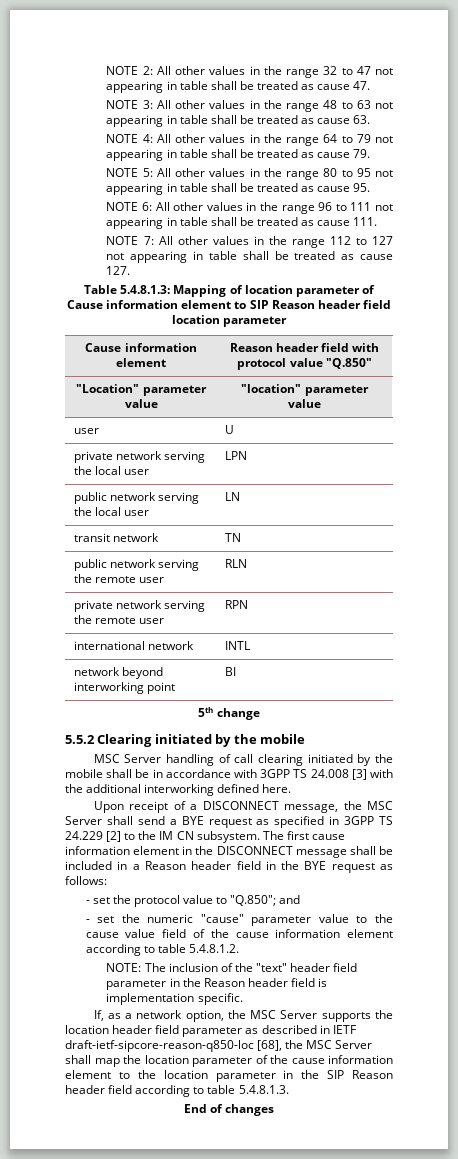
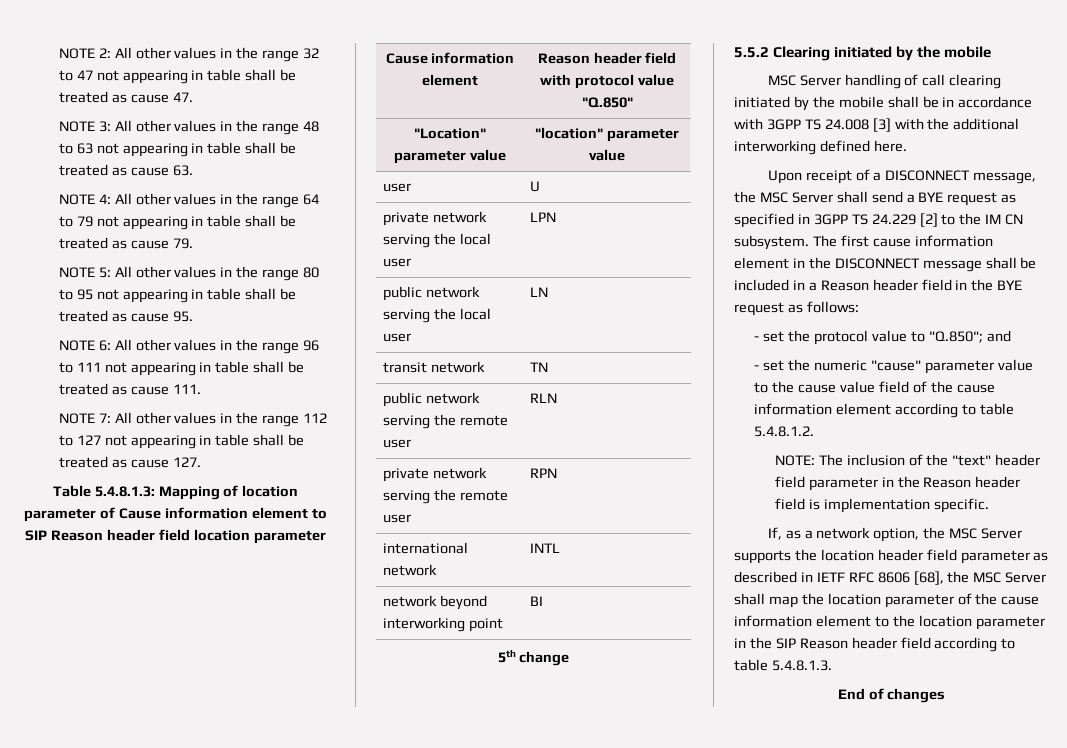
[65,1040,254,1052] draft-ietf-sipcore-reason-q850-loc -> [848,572,910,583] RFC 8606

